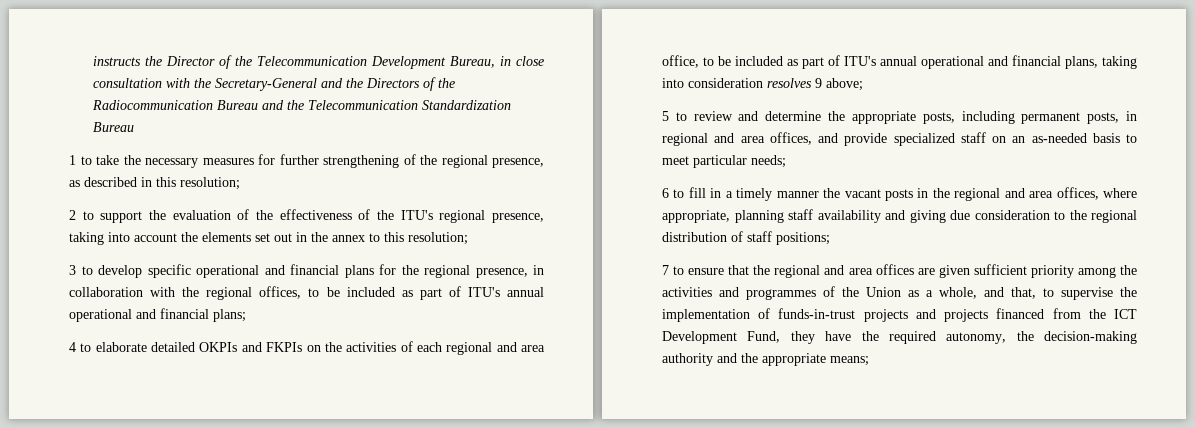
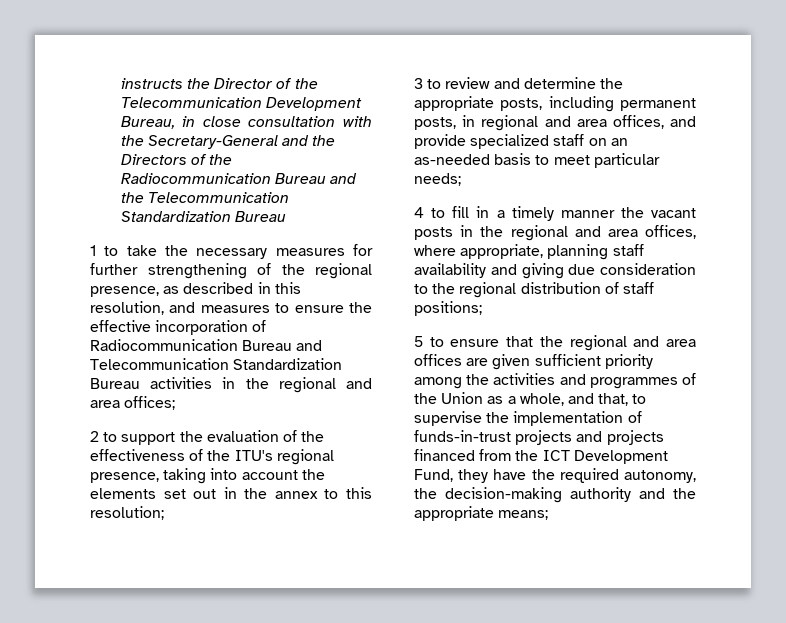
[180,177,240,190] resolution; -> [90,301,372,315] [90,320,267,335] [90,339,323,351] [90,358,343,370] [90,377,372,393] [90,396,176,410] resolution, and measures to ensure the effective incorporation of Radiocommunication Bureau and Telecommunication Standardization Bureau activities in the regional and area offices;
[98,264,544,278] [69,286,544,300] [69,308,246,322] [69,341,545,355] [662,55,1137,69] [662,78,863,91] [662,111,687,121] develop specific operational and financial plans for the regional presence, in collaboration with the regional offices, to be included as part of ITU's annual operational and financial plans; // 4 to elaborate detailed OKPIs and FKPIs on the activities of each regional and area office, to be included as part of ITU's annual operational and financial plans, taking into consideration resolves 9 above; // 5 to -> (442, 84) none
[662,188,669,198] 6 -> [414,207,424,218] 4
[662,265,669,275] 7 -> [414,336,423,347] 5

